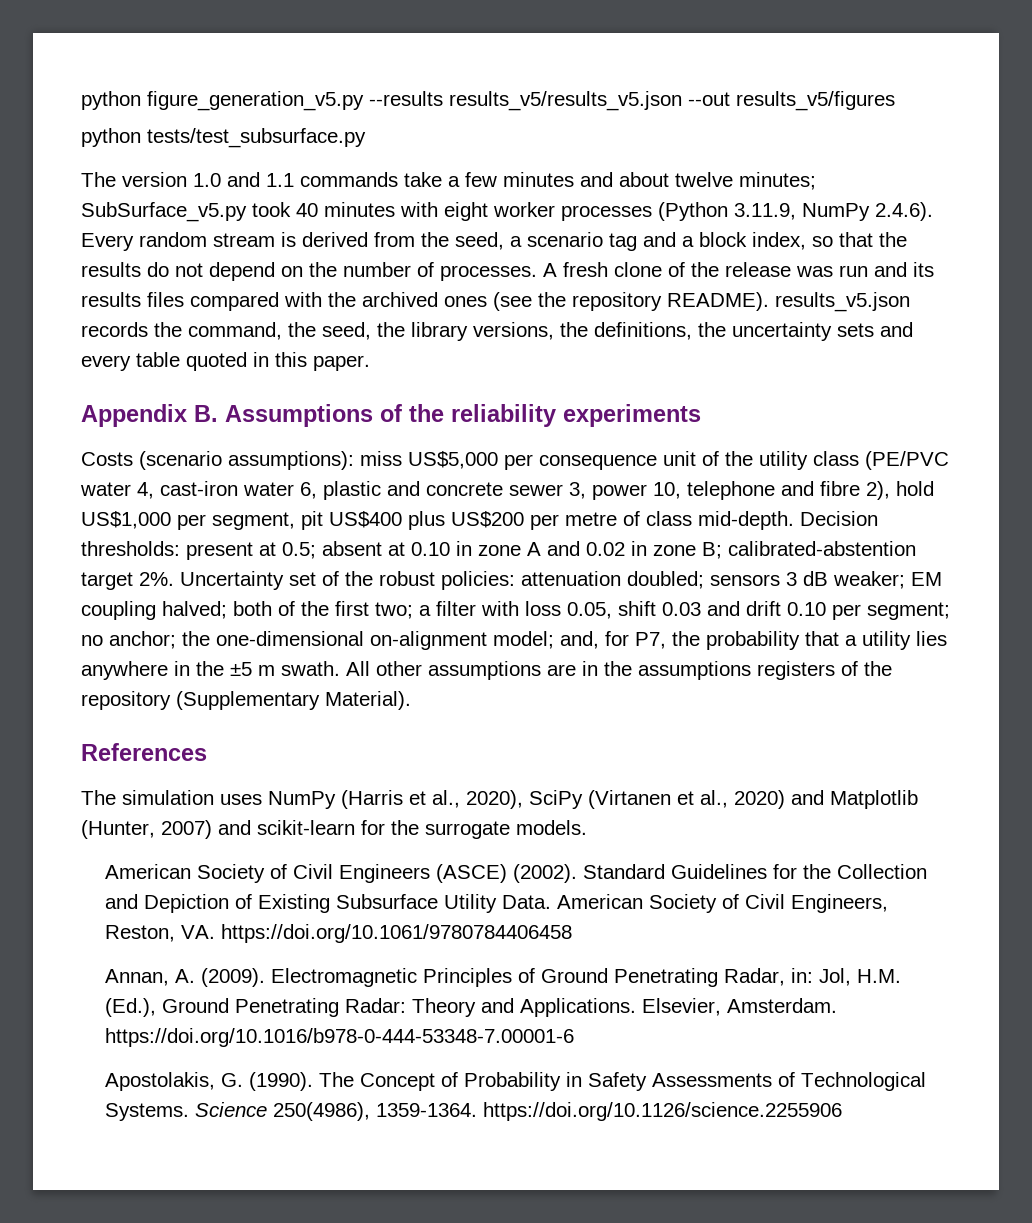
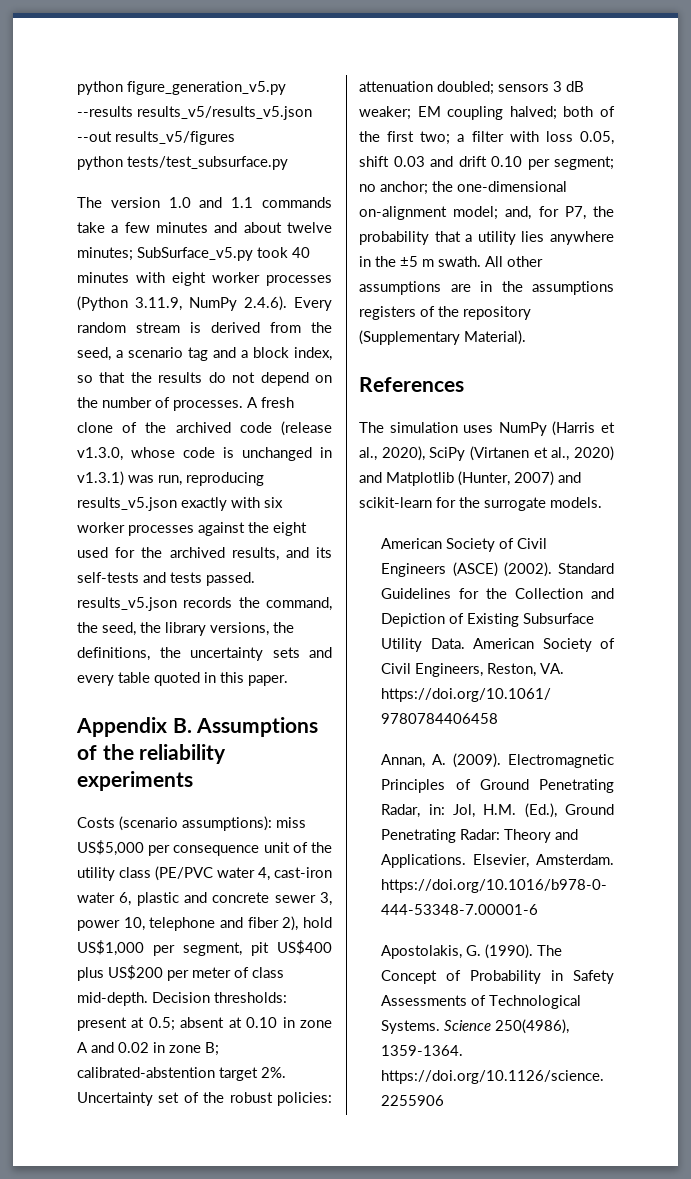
[725,262,934,277] [81,292,769,311] release was run and its results files compared with the archived ones (see the repository README). -> [175,421,332,436] [77,447,332,461] [77,471,264,486] [77,497,283,511] [77,522,307,536] [77,547,332,561] [77,572,255,586] archived code (release v1.3.0, whose code is unchanged in v1.3.1) was run, reproducing results_v5.json exactly with six worker processes against the eight used for the archived results, and its self-tests and tests passed.
[820,481,860,496] fibre -> [247,917,279,928] fiber
[565,512,617,526] metre -> [192,967,231,978] meter

